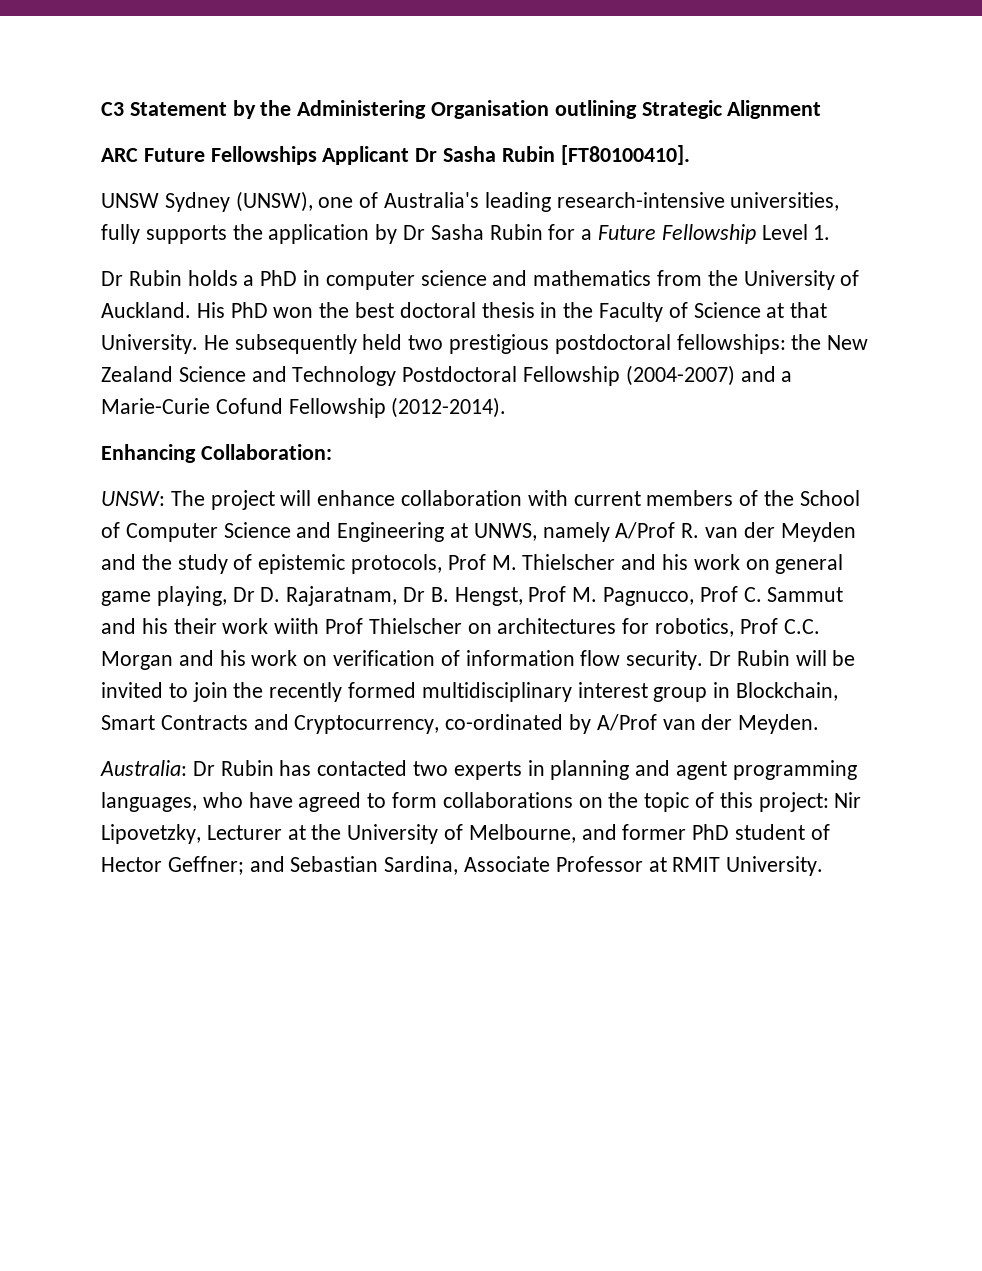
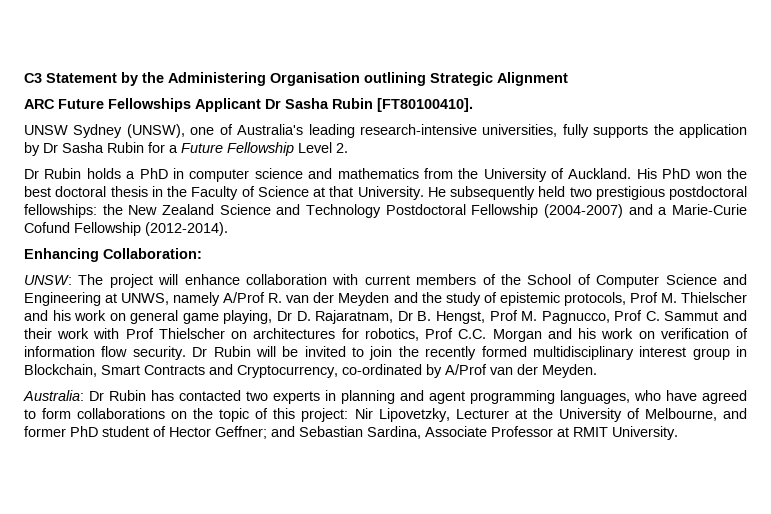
[813,225,831,240] 1. -> [336,143,348,153] 2.
[141,618,168,634] his -> (747, 315) none
[274,618,320,634] wiith -> [93,328,120,339] with

